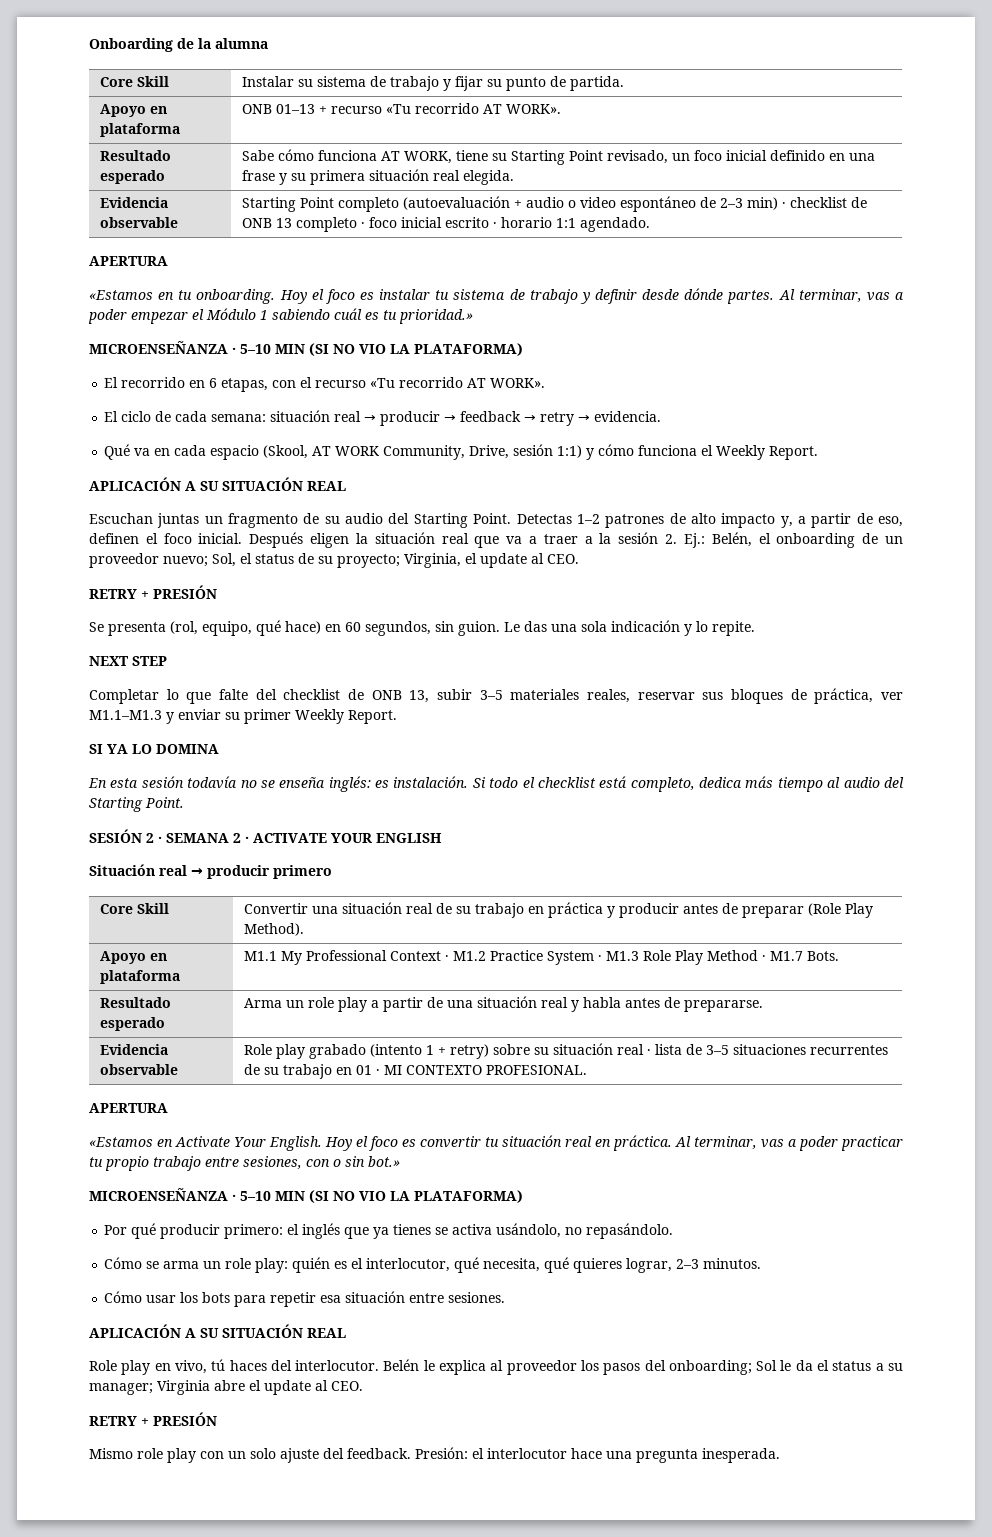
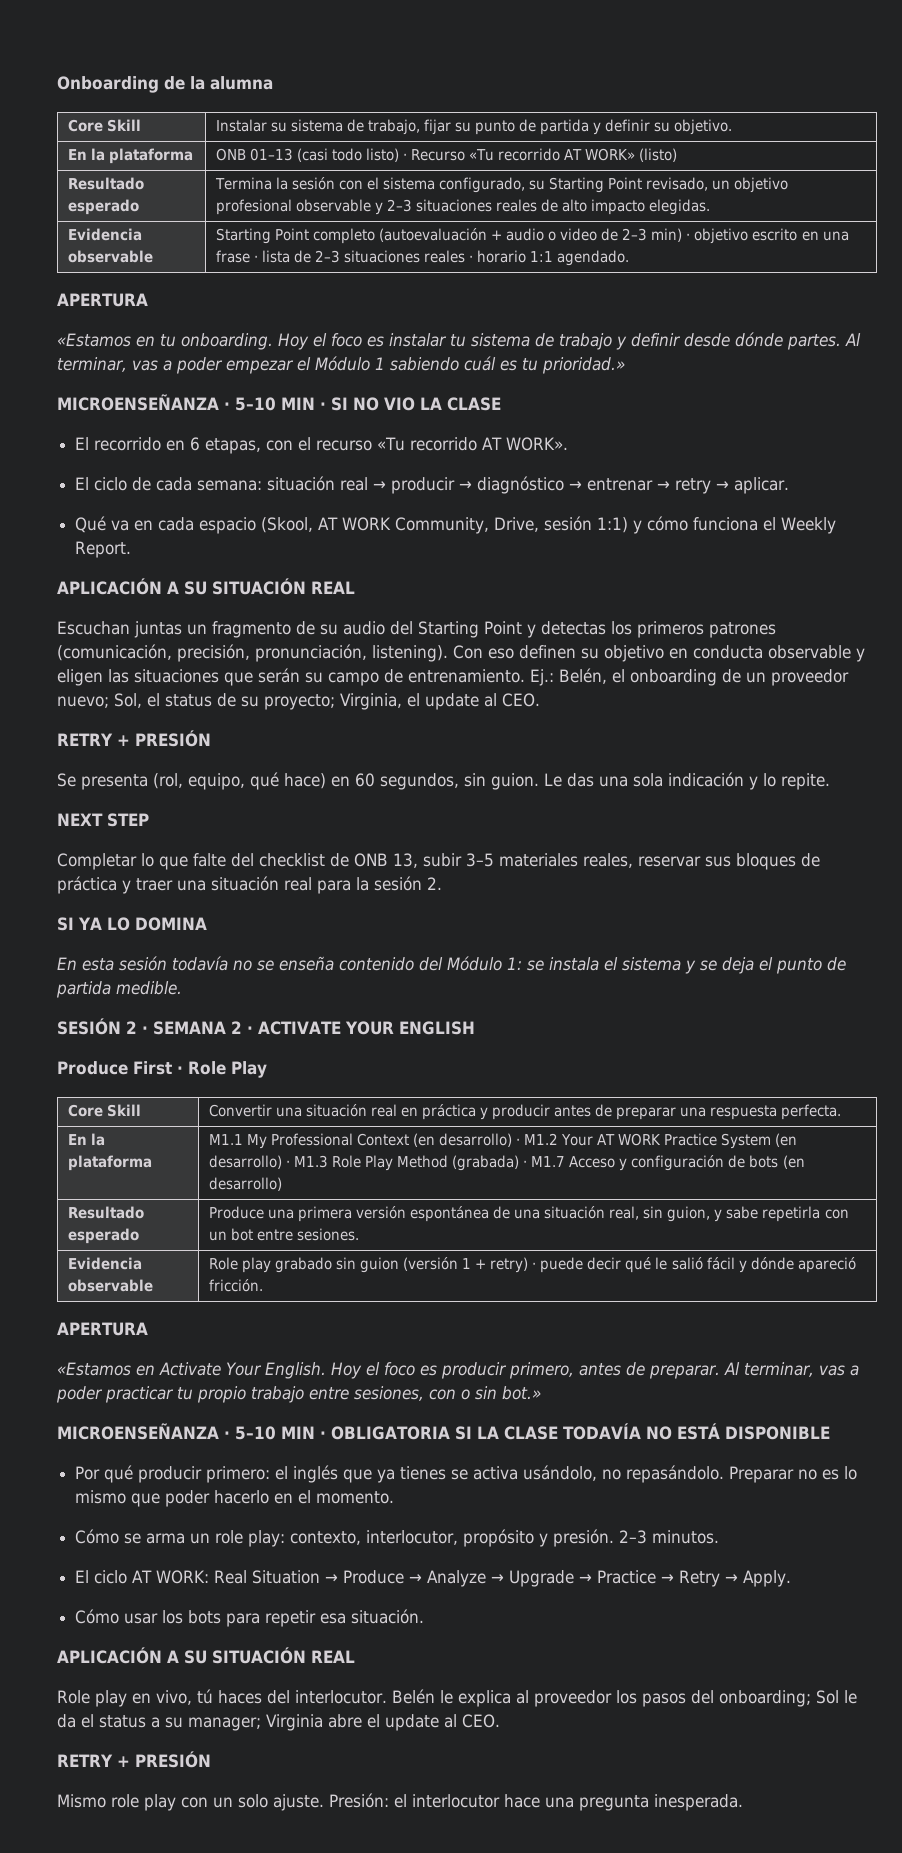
[389,76,451,91] trabajo y -> [368,119,421,135] trabajo,
[569,76,624,91] [99,104,167,117] [99,123,180,137] [241,103,561,114] [99,150,171,161] [99,170,165,184] [241,149,488,164] partida. // Apoyo en plataforma | ONB 01–13 + recurso «Tu recorrido AT WORK». // Resultado esperado | Sabe cómo funciona AT WORK, tiene -> [540,119,733,135] [67,148,193,164] [215,148,678,162] [67,177,144,190] [67,199,139,215] [214,177,526,193] partida y definir su objetivo. // En la plataforma | ONB 01–13 (casi todo listo) · Recurso «Tu recorrido AT WORK» (listo) // Resultado esperado | Termina la sesión con el sistema configurado,
[693,150,875,161] [241,169,514,185] foco inicial definido en una frase y su primera situación real elegida. -> [734,177,789,193] [215,199,711,215] objetivo profesional observable y 2–3 situaciones reales de alto impacto elegidas.
[619,196,696,212] espontáneo -> (598, 234) none
[789,197,867,208] [241,217,489,232] checklist de ONB 13 completo · foco inicial escrito -> [694,228,849,244] [215,250,466,263] objetivo escrito en una frase · lista de 2–3 situaciones reales
[309,343,523,356] (SI NO VIO LA PLATAFORMA) -> [320,397,501,411] · SI NO VIO LA CLASE
[460,411,522,422] feedback -> [477,476,654,494] diagnóstico → entrenar
[594,411,662,422] evidencia. -> [734,477,790,494] aplicar.
[473,513,904,528] [89,532,678,548] Point. Detectas 1–2 patrones de alto impacto y, a partir de eso, definen el foco inicial. Después eligen la situación real que va a traer a la sesión 2. -> [484,621,776,638] [57,644,865,662] [57,668,525,686] Point y detectas los primeros patrones (comunicación, precisión, pronunciación, listening). Con eso definen su objetivo en conducta observable y eligen las situaciones que serán su campo de entrenamiento.
[814,688,903,704] [89,709,397,724] práctica, ver M1.1–M1.3 y enviar su primer Weekly Report. -> [57,876,442,894] práctica y traer una situación real para la sesión 2.
[328,776,905,792] [89,797,184,812] inglés: es instalación. Si todo el checklist está completo, dedica más tiempo al audio del Starting Point. -> [339,956,846,974] [56,981,182,998] contenido del Módulo 1: se instala el sistema y se deja el punto de partida medible.
[89,864,332,879] Situación real → producir primero -> [57,1061,267,1078] Produce First · Role Play
[435,903,524,918] de su trabajo -> (397, 1110) none
[807,903,873,918] [243,923,304,936] [99,951,167,964] (Role Play Method). // Apoyo en -> [680,1104,842,1120] [67,1133,105,1146] una respuesta perfecta. // En la
[444,950,594,965] · M1.2 Practice System -> [413,1133,798,1149] [208,1155,282,1169] (en desarrollo) · M1.2 Your AT WORK Practice System (en desarrollo)
(758, 955) none -> [452,1155,520,1171] (grabada)
[806,951,839,961] [99,997,171,1008] [99,1017,165,1031] [243,996,763,1012] Bots. // Resultado esperado | Arma un role play a partir de una situación real y habla antes de prepararse. -> [569,1155,805,1171] [208,1177,282,1191] [67,1206,144,1219] [67,1228,139,1244] [208,1206,849,1222] [208,1228,359,1241] Acceso y configuración de bots (en desarrollo) // Resultado esperado | Produce una primera versión espontánea de una situación real, sin guion, y sabe repetirla con un bot entre sesiones.
[369,1043,888,1059] [243,1064,587,1079] (intento 1 + retry) sobre su situación real · lista de 3–5 situaciones recurrentes de su trabajo en 01 · MI CONTEXTO PROFESIONAL. -> [335,1257,856,1273] [208,1279,263,1292] sin guion (versión 1 + retry) · puede decir qué le salió fácil y dónde apareció fricción.
[420,1135,672,1151] convertir tu situación real en práctica. -> [440,1362,720,1379] producir primero, antes de preparar.
[309,1190,523,1203] (SI NO VIO LA PLATAFORMA) -> [320,1423,830,1440] · OBLIGATORIA SI LA CLASE TODAVÍA NO ESTÁ DISPONIBLE
(674, 1231) none -> [729,1466,858,1483] [75,1490,395,1507] Preparar no es lo mismo que poder hacerlo en el momento.
[292,1257,762,1273] quién es el interlocutor, qué necesita, qué quieres lograr, 2–3 minutos. -> [290,1529,720,1547] [75,1570,792,1587] contexto, interlocutor, propósito y presión. 2–3 minutos. // El ciclo AT WORK: Real Situation → Produce → Analyze → Upgrade → Practice → Retry → Apply.
[345,1291,506,1303] situación entre sesiones. -> [351,1609,425,1624] situación.
[280,1448,411,1463] ajuste del feedback. -> [273,1794,324,1811] ajuste.

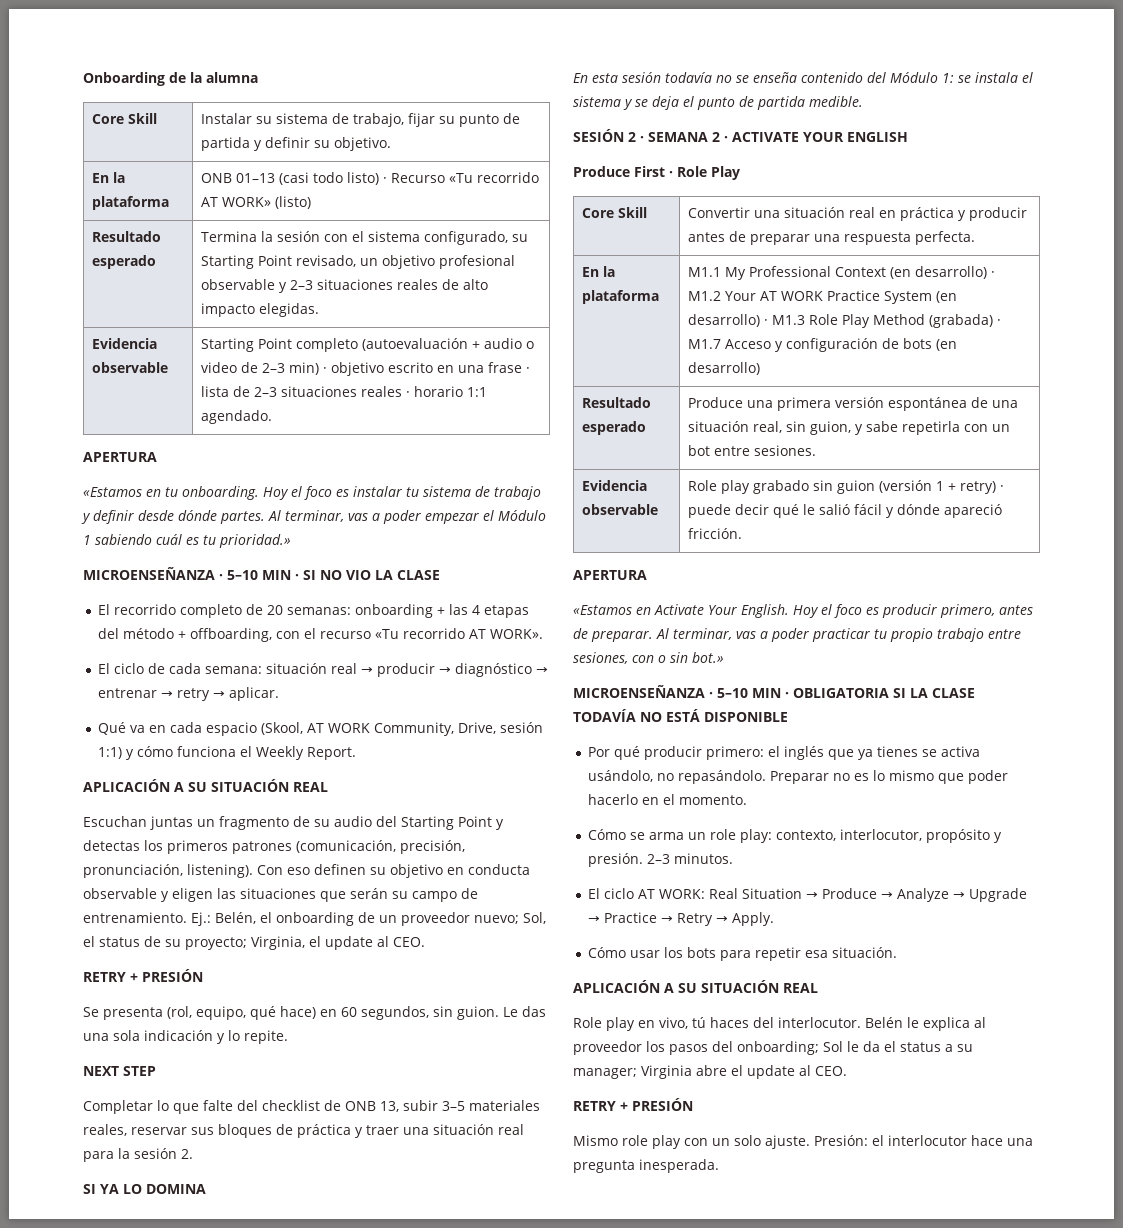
[166,437,262,454] en 6 etapas, -> [180,604,530,618] [98,628,273,642] completo de 20 semanas: onboarding + las 4 etapas del método + offboarding,

